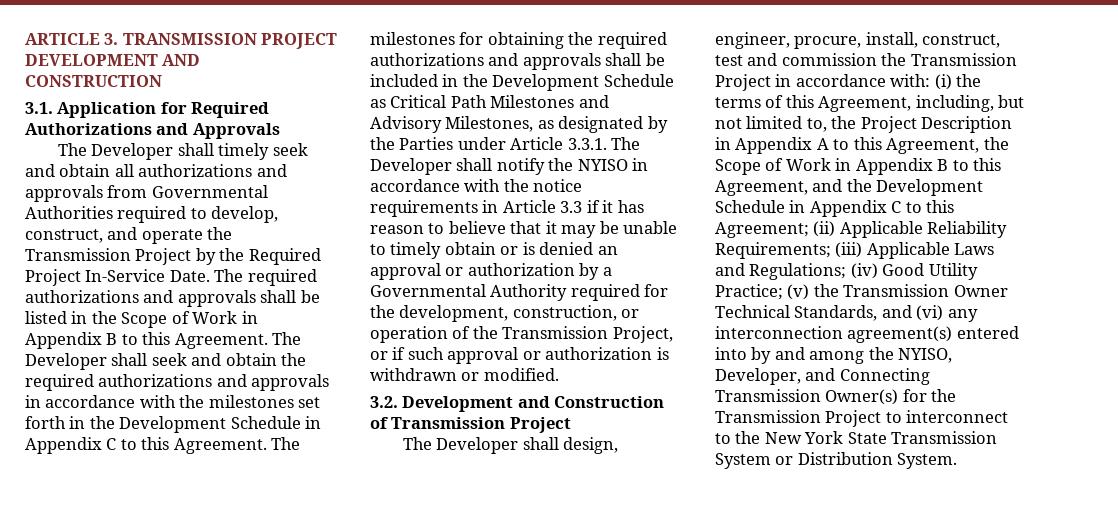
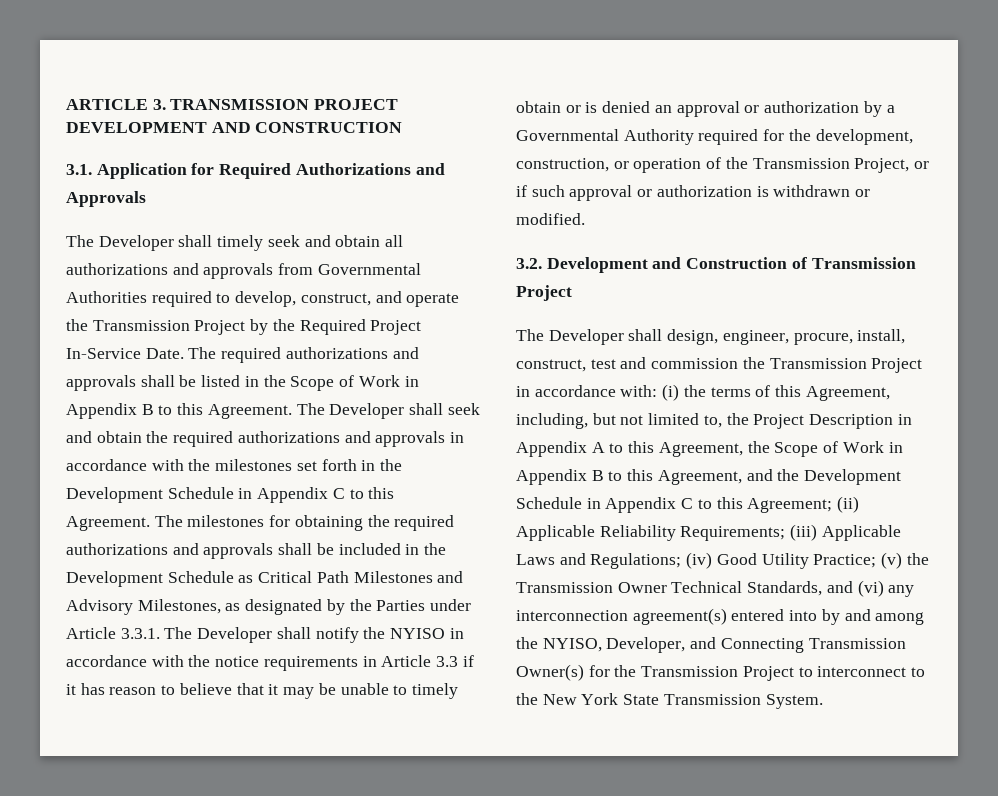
[715,452,893,469] System or Distribution -> (761, 699) none

